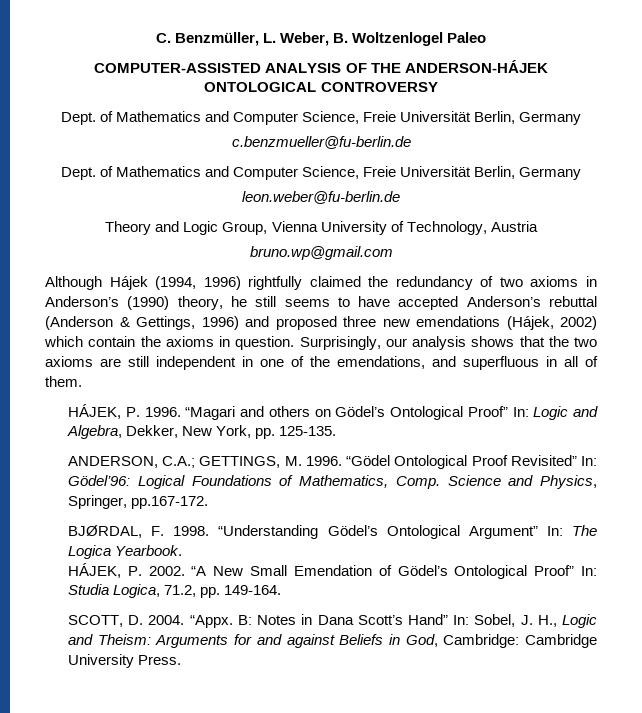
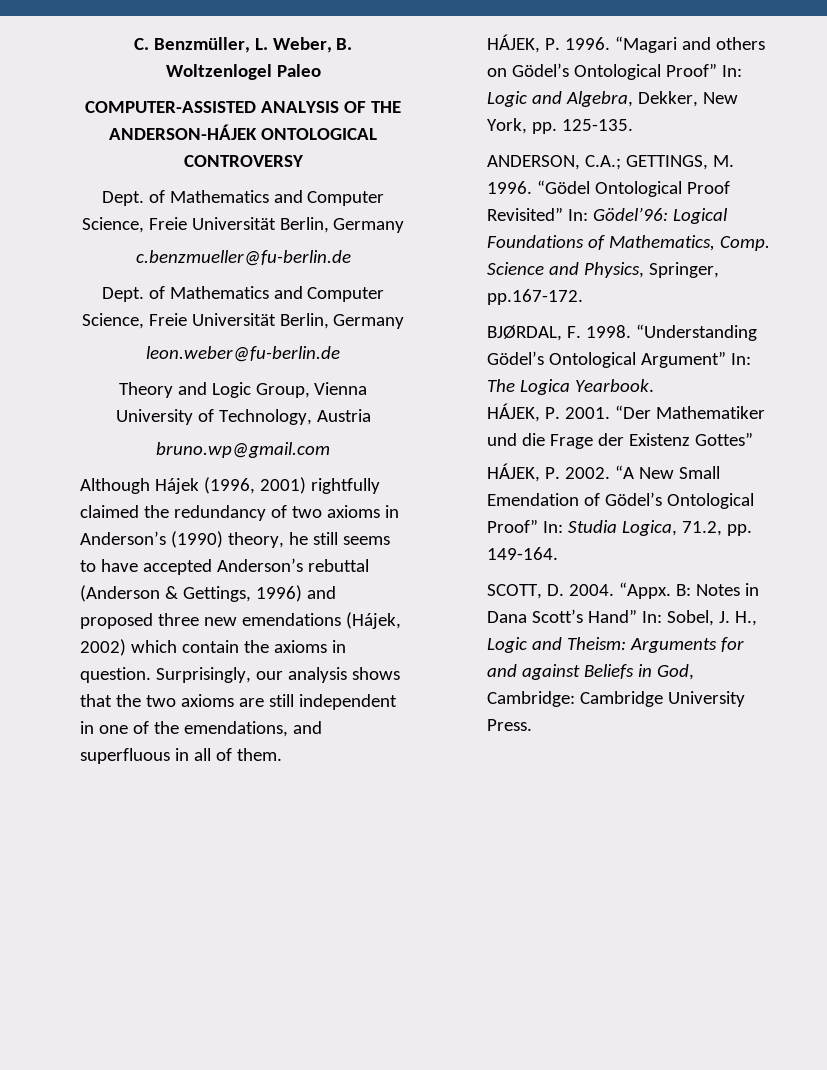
[155,276,241,290] (1994, 1996) -> [203,477,306,494] (1996, 2001)
(183, 550) none -> [487,403,766,422] [487,432,754,449] // HÁJEK, P. 2001. “Der Mathematiker und die Frage der Existenz Gottes”

